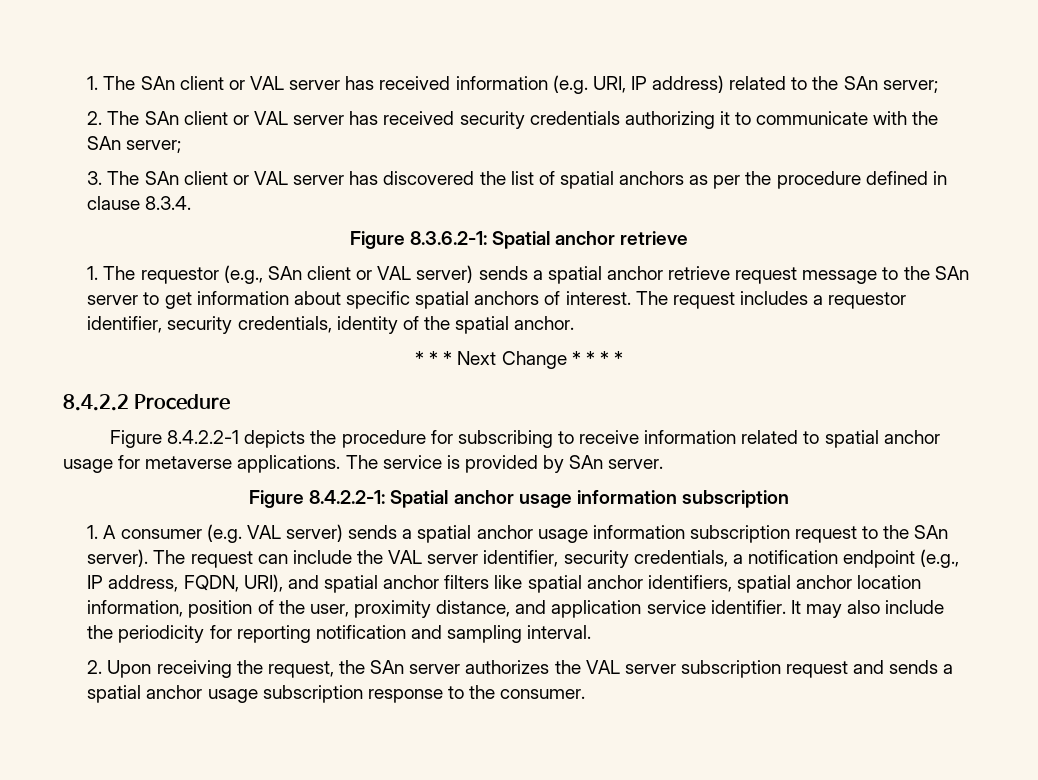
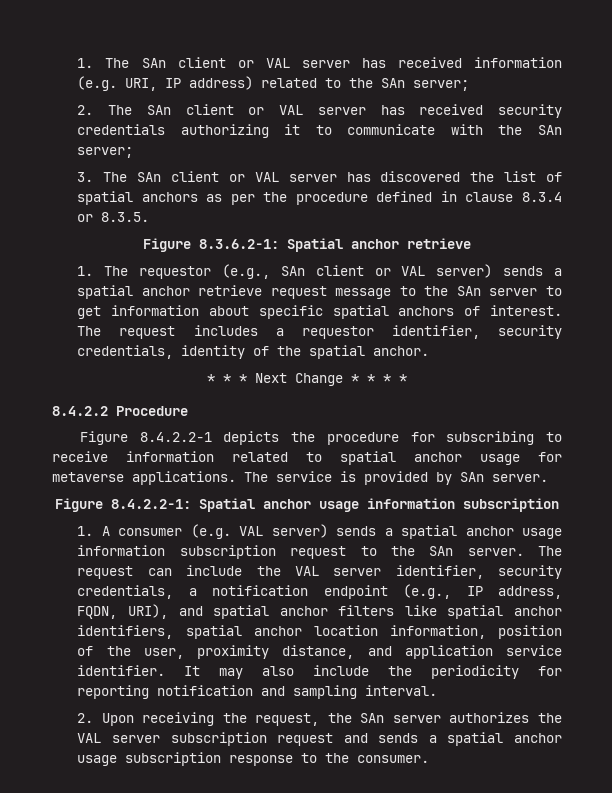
[145,196,192,210] 8.3.4. -> [522,192,563,202] [77,212,150,222] 8.3.4 or 8.3.5.
[87,549,149,567] server). -> [467,548,524,556] server.

